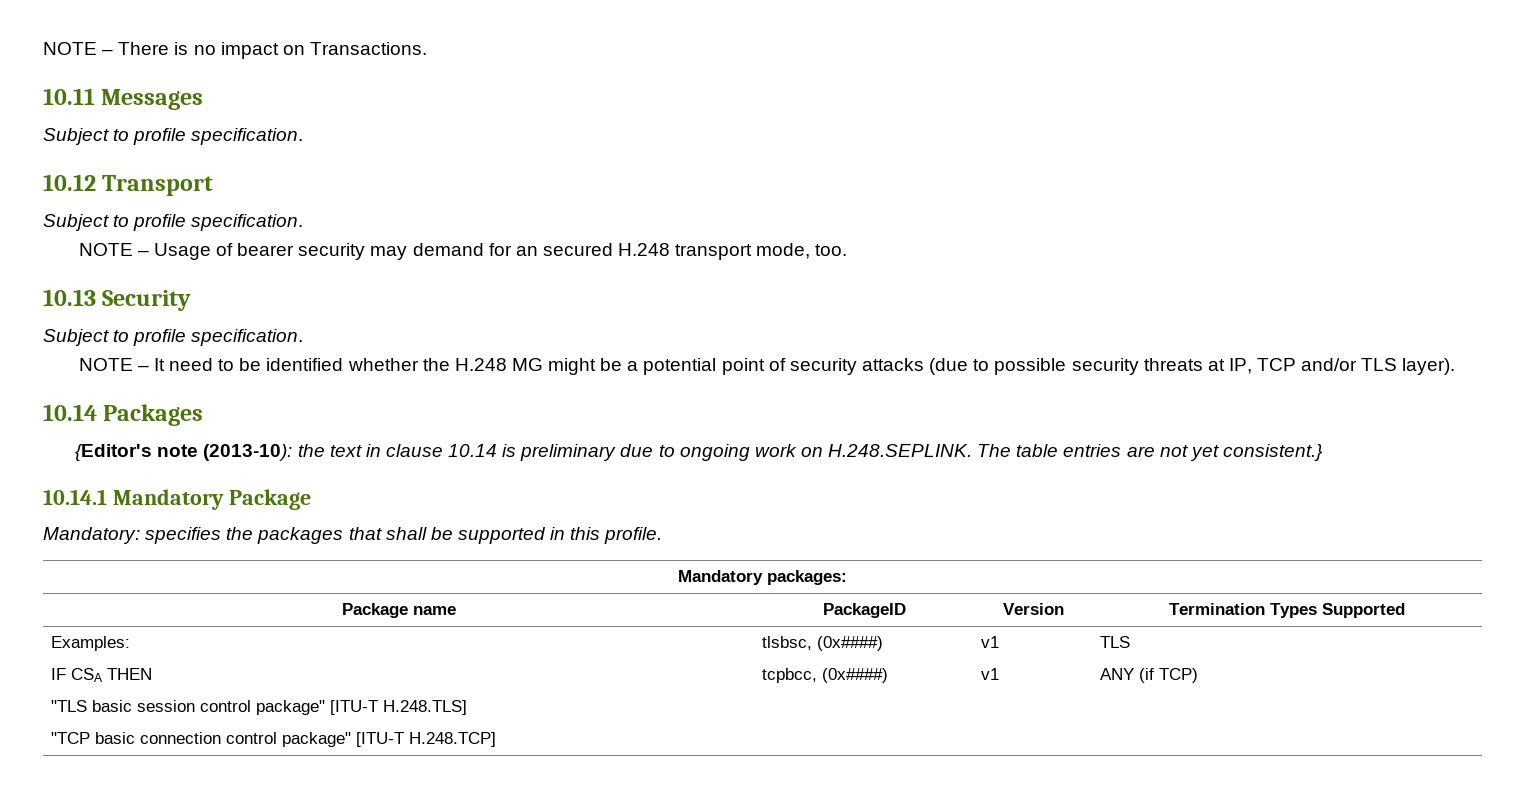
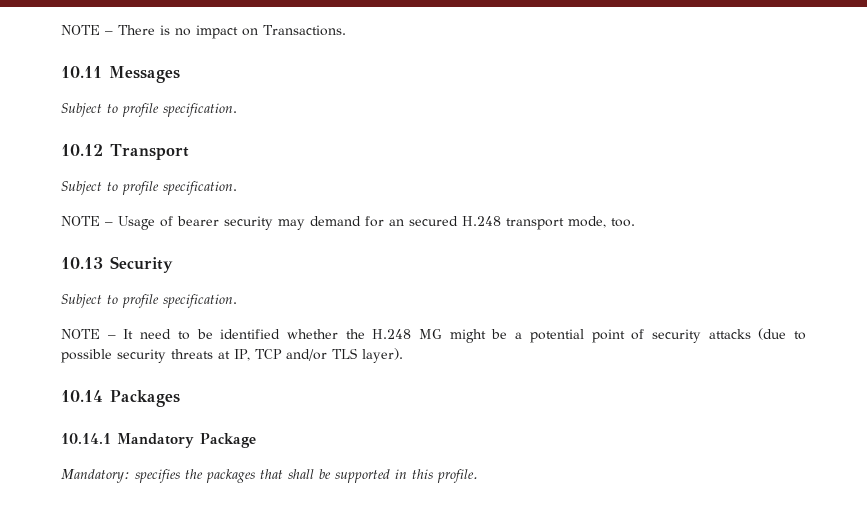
[75,444,1324,461] // {Editor's note (2013-10): the text in clause 10.14 is preliminary due to ongoing work on H.248.SEPLINK. The table entries are not yet consistent.} -> (180, 398) none
[678,570,847,585] [342,603,456,618] [822,603,906,618] [1002,603,1064,615] [1169,603,1405,618] [51,636,131,651] [51,668,153,682] [51,700,468,715] [51,732,497,747] [762,636,884,651] [762,668,889,683] [981,636,1000,648] [981,668,1000,680] [1100,636,1131,648] [1100,668,1199,683] // Mandatory packages: // Package name | PackageID | Version | Termination Types Supported // Examples: // IF CSA THEN // "TLS basic session control package" [ITU-T H.248.TLS] // "TCP basic connection control package" [ITU-T H.248.TCP] | tlsbsc, (0x####) // tcpbcc, (0x####) | v1 // v1 | TLS // ANY (if TCP) -> (478, 476) none

